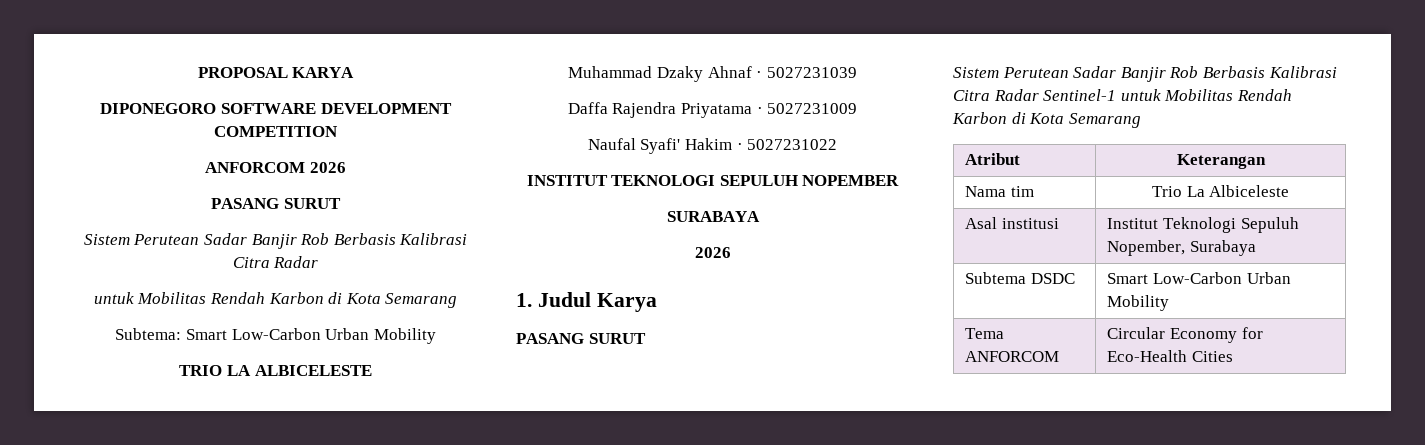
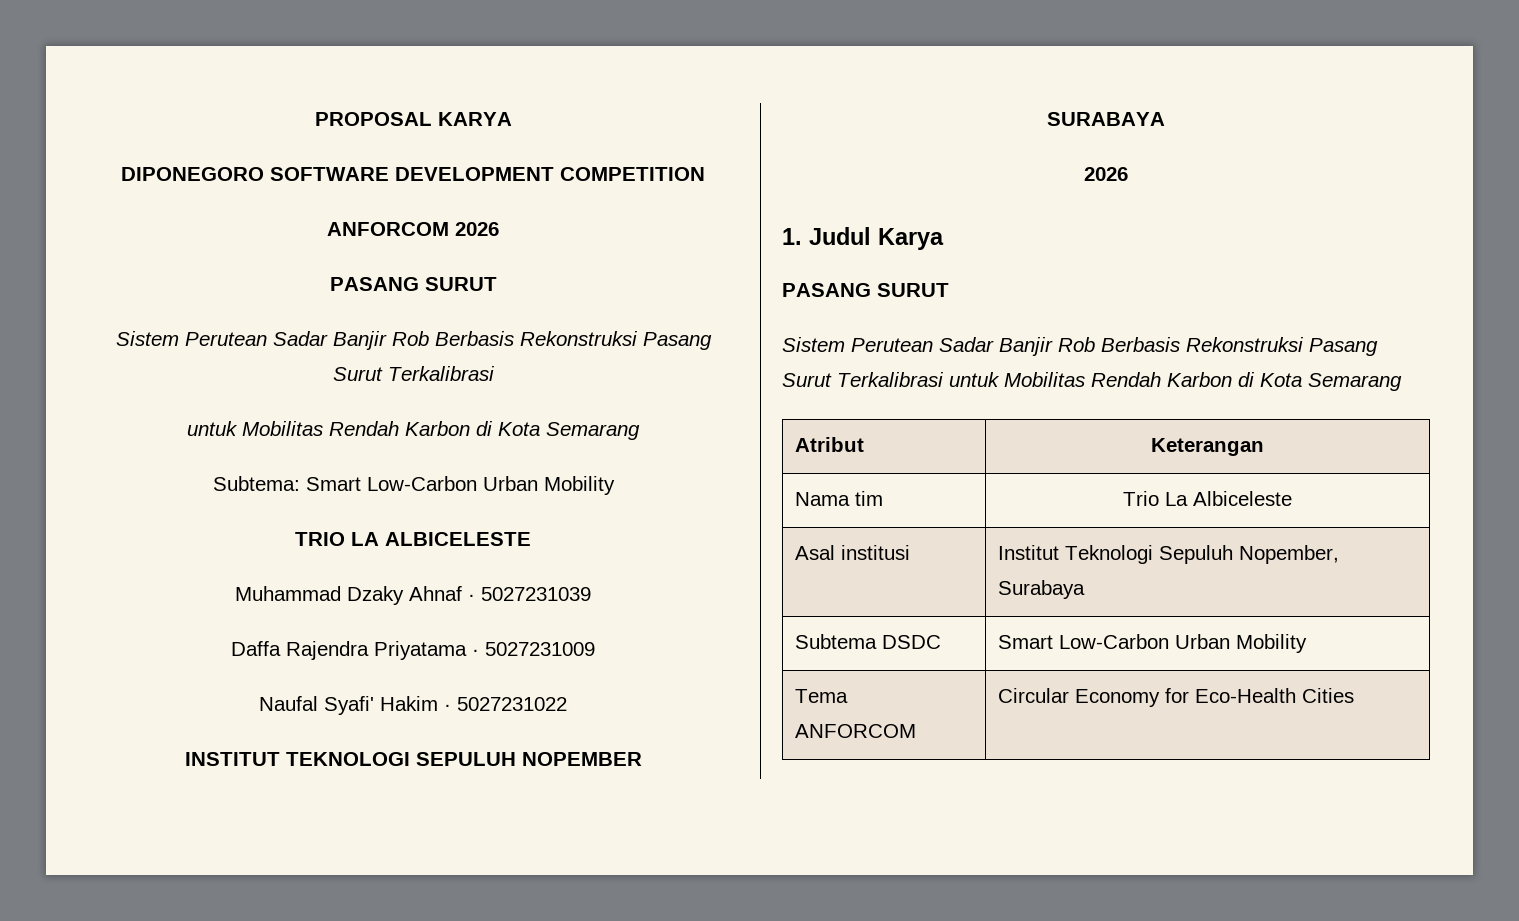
[399,233,468,245] [232,256,319,268] Kalibrasi Citra Radar -> [519,331,712,350] [332,366,495,381] Rekonstruksi Pasang Surut Terkalibrasi
[1268,66,1337,78] [953,89,1117,101] Kalibrasi Citra Radar Sentinel-1 -> [1186,337,1378,356] [782,372,944,387] Rekonstruksi Pasang Surut Terkalibrasi

